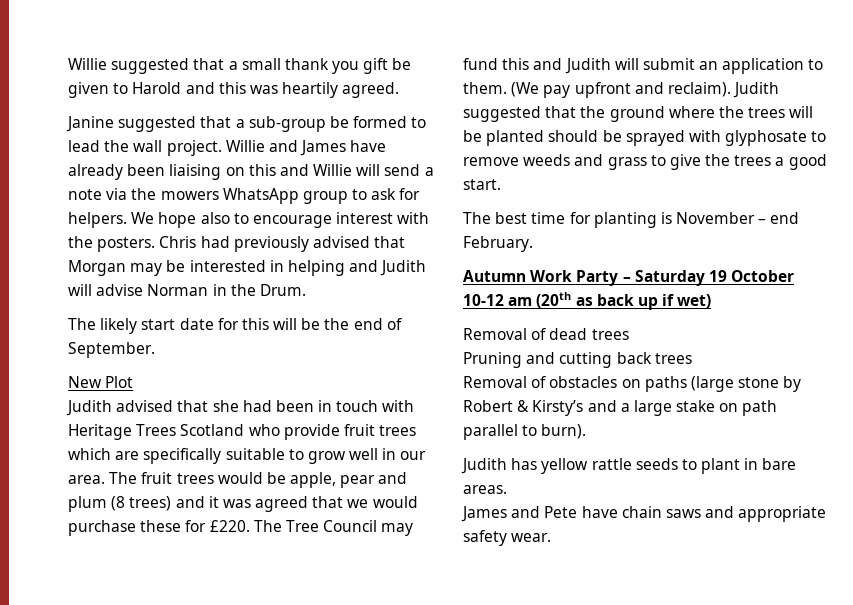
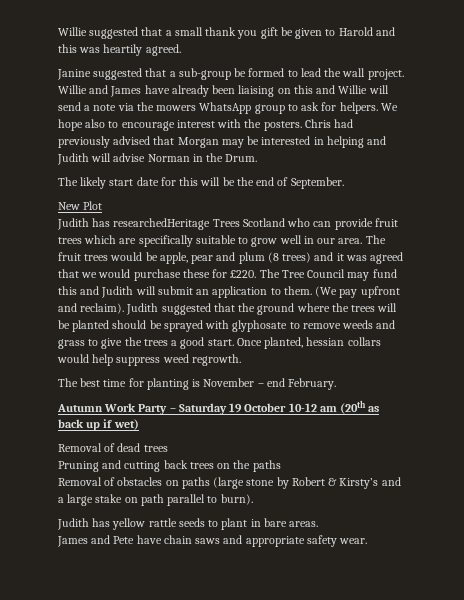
[116,400,415,412] [68,424,132,440] advised that she had been in touch with Heritage -> [92,218,211,230] has researchedHeritage
(280, 430) none -> [313,221,332,227] can
(501, 184) none -> [236,337,381,349] [57,354,241,366] Once planted, hessian collars would help suppress weed regrowth.
(692, 358) none -> [217,460,281,472] on the paths

